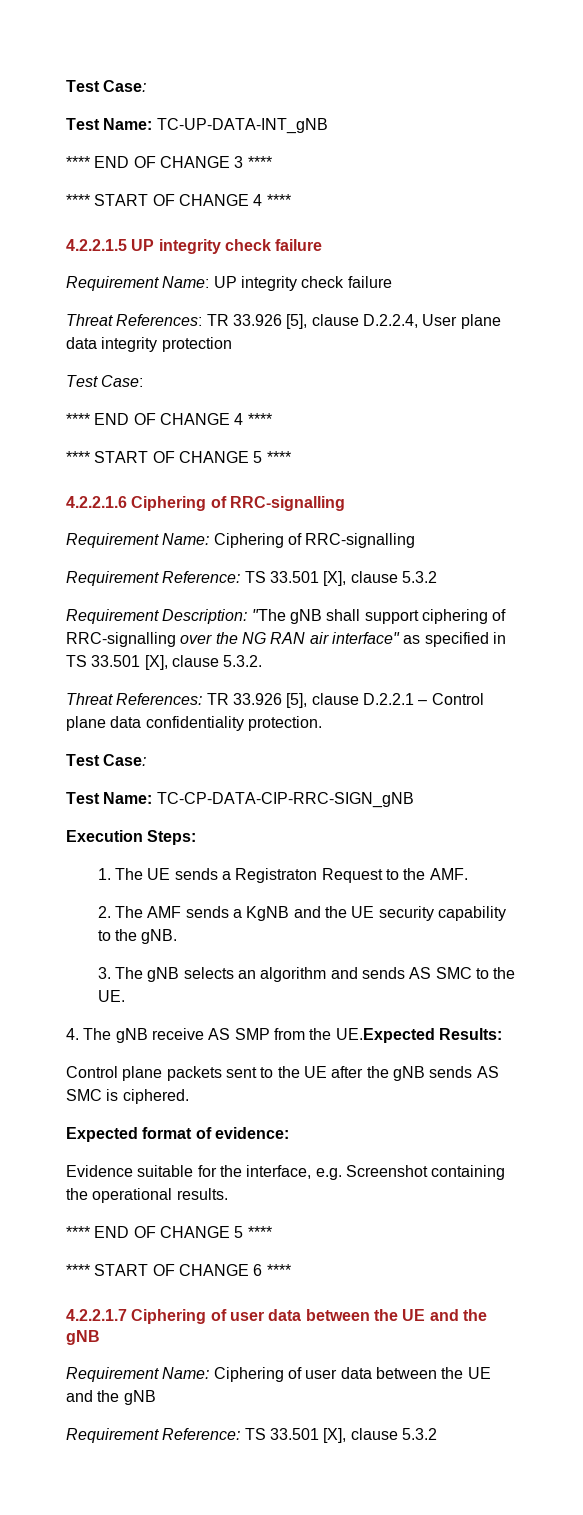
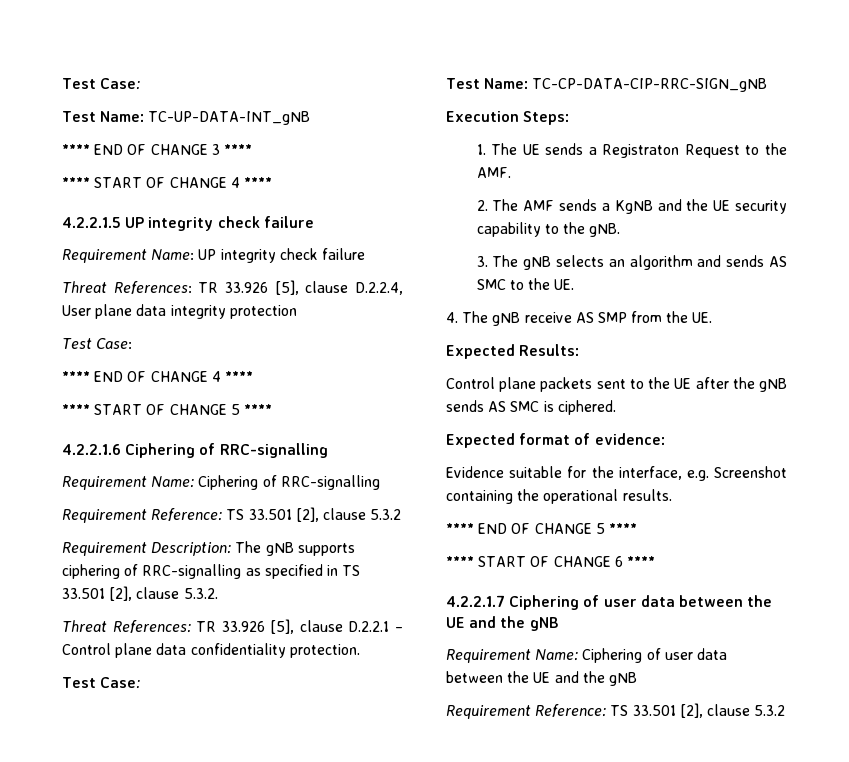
[323,571,347,586] [X], -> [295,507,319,522] [2],
[251,609,507,624] [66,632,400,647] "The gNB shall support ciphering of RRC-signalling over the NG RAN air interface" -> [235,541,355,556] [62,564,242,579] The gNB supports ciphering of RRC-signalling
[144,655,168,670] [X], -> [109,586,133,601] [2],
[335,1028,435,1043] UE.Expected -> [692,312,713,323] [446,344,515,359] UE. // Expected
[323,1428,347,1443] [X], -> [679,703,703,718] [2],

